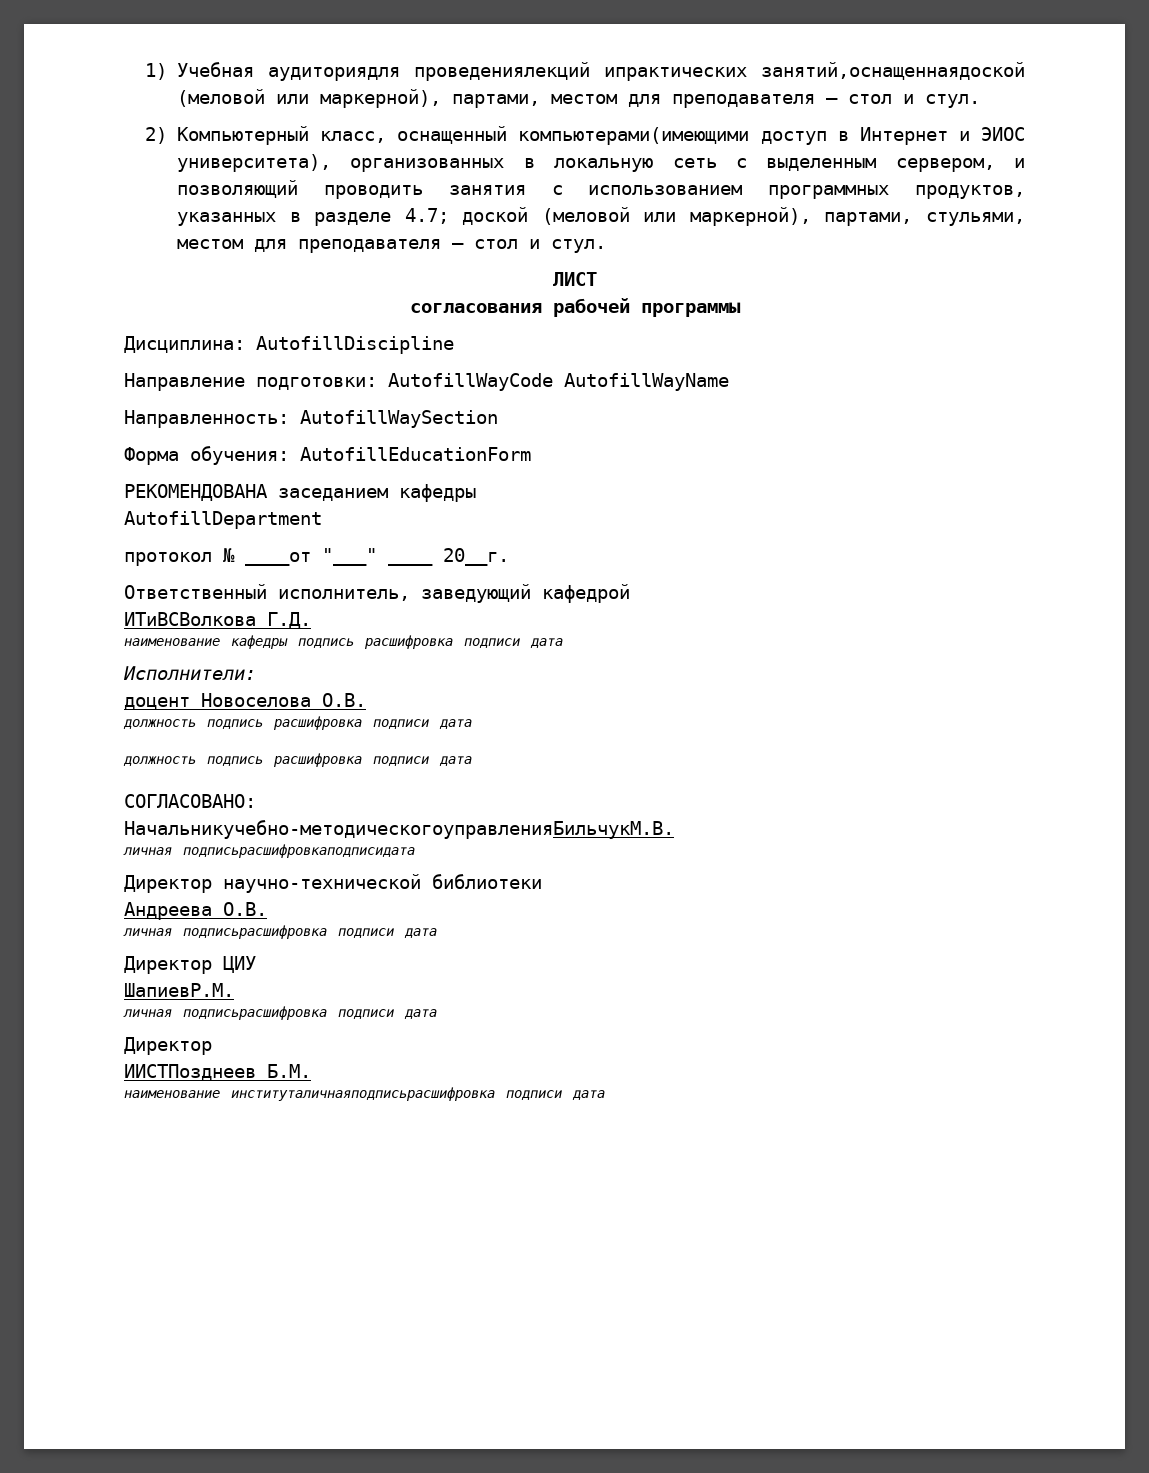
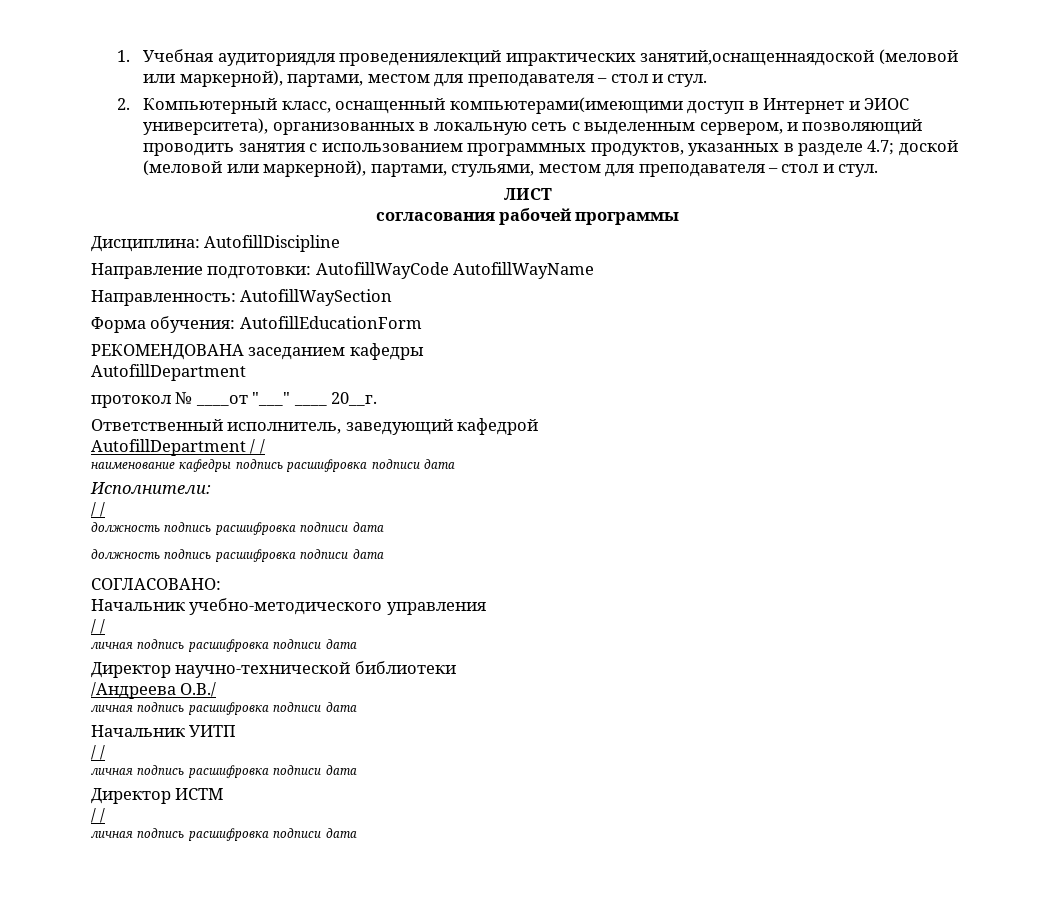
[145,63,168,80] 1) -> [117,50,131,62] 1.
[145,127,168,144] 2) -> [117,98,131,110] 2.
[124,612,311,629] ИТиВСВолкова Г.Д. -> [91,439,265,456] AutofillDepartment / /
[124,693,366,710] доцент Новоселова О.В. -> [91,502,106,517] / /
[124,820,674,839] [123,844,415,858] Начальникучебно-методическогоуправленияБильчукМ.В. // личная подписьрасшифровкаподписидата -> [91,598,486,615] [91,619,106,634] [91,639,357,652] Начальник учебно-методического управления // / / // личная подпись расшифровка подписи дата
[124,902,267,920] [123,925,437,939] [124,956,256,974] [124,983,234,997] [123,1006,437,1020] [124,1037,212,1055] [124,1064,311,1081] [124,1087,605,1101] Андреева О.В. // личная подписьрасшифровка подписи дата // Директор ЦИУ // ШапиевР.М. // личная подписьрасшифровка подписи дата // Директор // ИИСТПозднеев Б.М. // наименование институталичнаяподписьрасшифровка подписи дата -> [91,682,217,699] [91,702,357,715] [91,725,237,737] [91,745,106,760] [91,765,357,778] [91,788,224,804] [91,808,106,823] [91,828,357,841] /Андреева О.В./ // личная подпись расшифровка подписи дата // Начальник УИТП // / / // личная подпись расшифровка подписи дата // Директор ИСТМ // / / // личная подпись расшифровка подписи дата

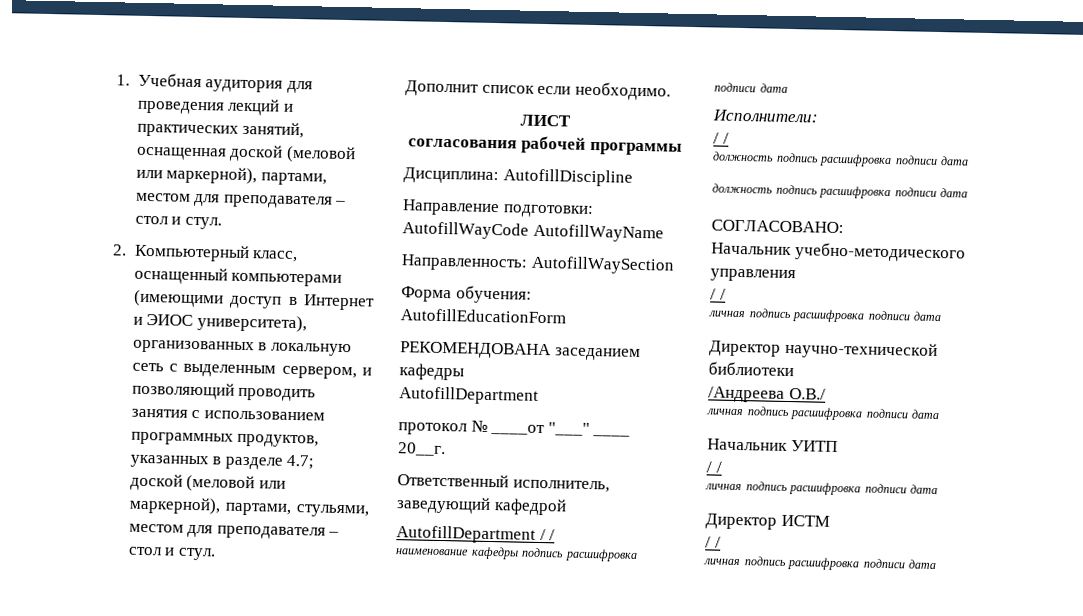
[217,50,875,66] аудиториядля проведениялекций ипрактических занятий,оснащеннаядоской -> [205,79,313,94] [136,98,294,116] [136,121,305,139] [135,144,284,162] аудитория для проведения лекций и практических занятий, оснащенная доской
[449,97,683,114] компьютерами(имеющими -> [231,272,343,287] [132,289,224,308] компьютерами (имеющими
(879, 170) none -> [405,80,671,101] // Дополнит список если необходимо.

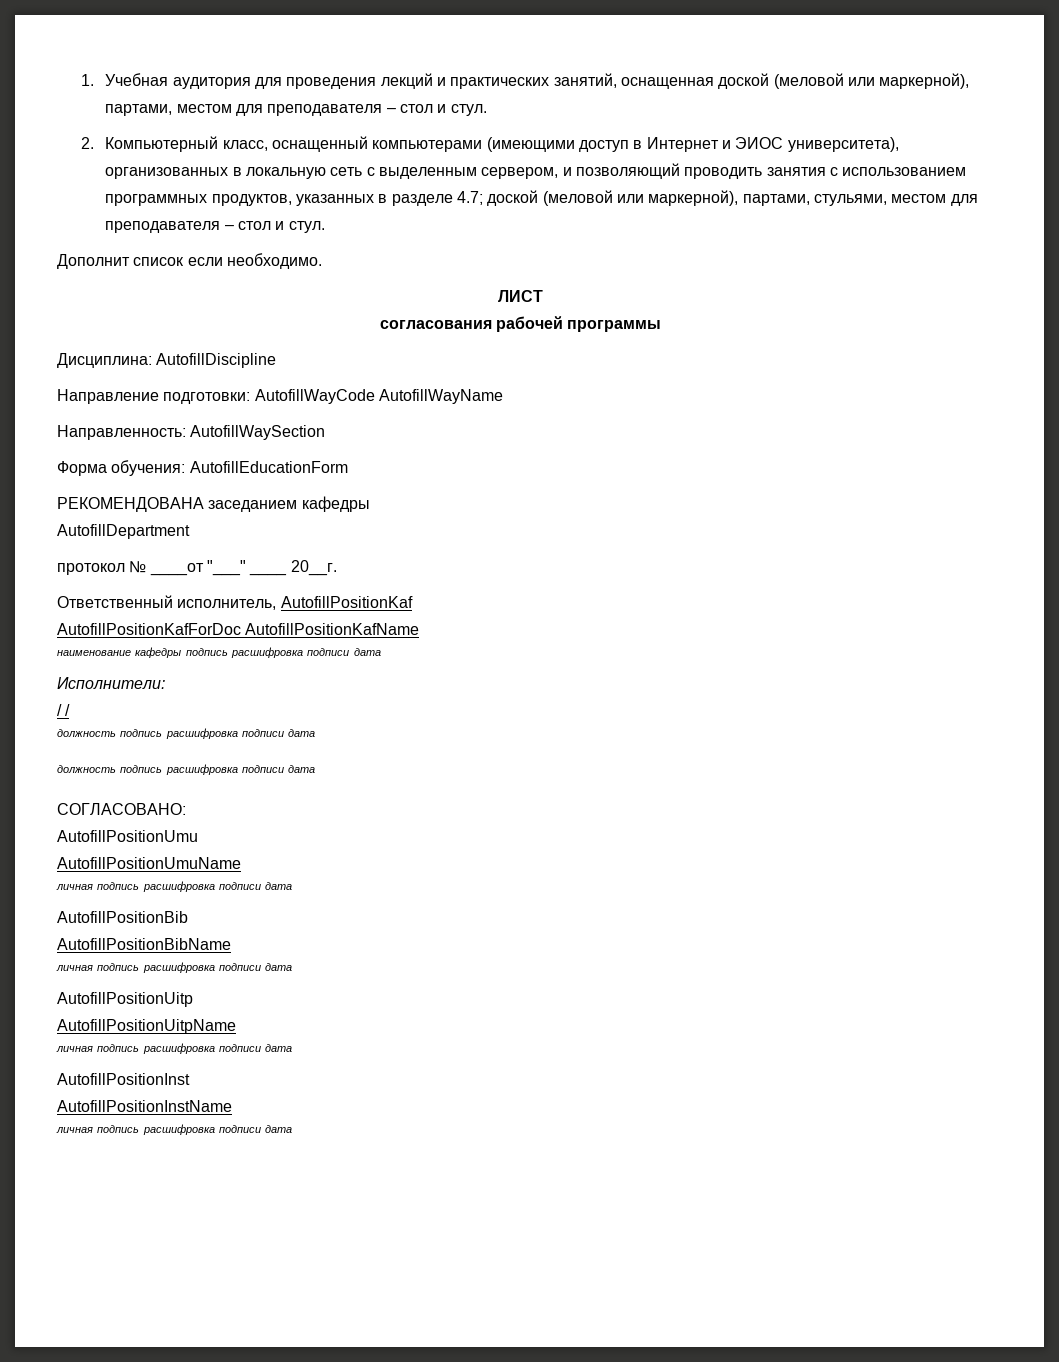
[396,496,567,516] [396,525,556,544] заведующий кафедрой // AutofillDepartment / / -> [280,596,413,608] [57,623,420,635] AutofillPositionKaf // AutofillPositionKafForDoc AutofillPositionKafName
[711,242,966,263] [710,268,796,283] [710,288,726,300] [708,308,942,323] [709,340,938,361] [708,361,794,377] [708,386,826,403] [706,406,941,421] [707,438,838,453] [706,461,722,473] [705,481,939,496] [705,513,830,530] [705,536,721,548] Начальник учебно-методического управления // / / // личная подпись расшифровка подписи дата // Директор научно-технической библиотеки // /Андреева О.В./ // личная подпись расшифровка подписи дата // Начальник УИТП // / / // личная подпись расшифровка подписи дата // Директор ИСТМ // / / -> [57,830,198,842] [57,857,241,869] [56,881,293,892] [57,911,188,923] [57,938,231,950] [56,962,293,973] [57,992,193,1007] [57,1019,236,1034] [56,1043,293,1054] [57,1073,190,1085] [57,1100,232,1112] AutofillPositionUmu // AutofillPositionUmuName // личная подпись расшифровка подписи дата // AutofillPositionBib // AutofillPositionBibName // личная подпись расшифровка подписи дата // AutofillPositionUitp // AutofillPositionUitpName // личная подпись расшифровка подписи дата // AutofillPositionInst // AutofillPositionInstName

